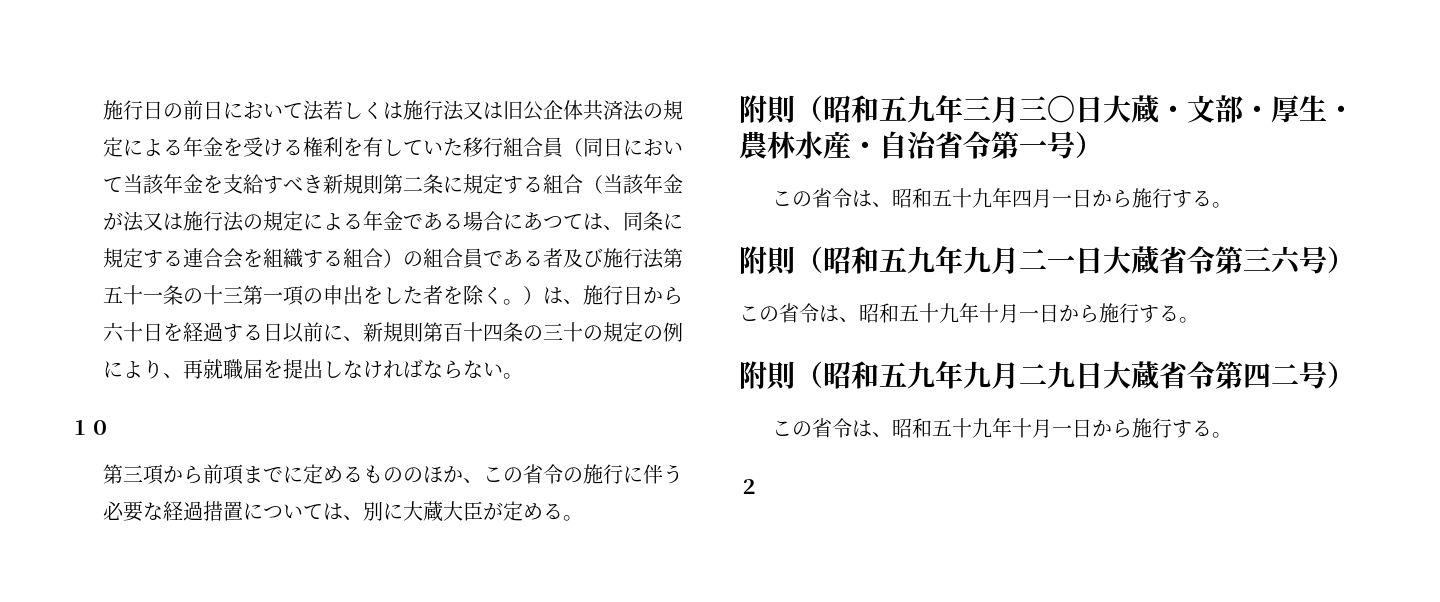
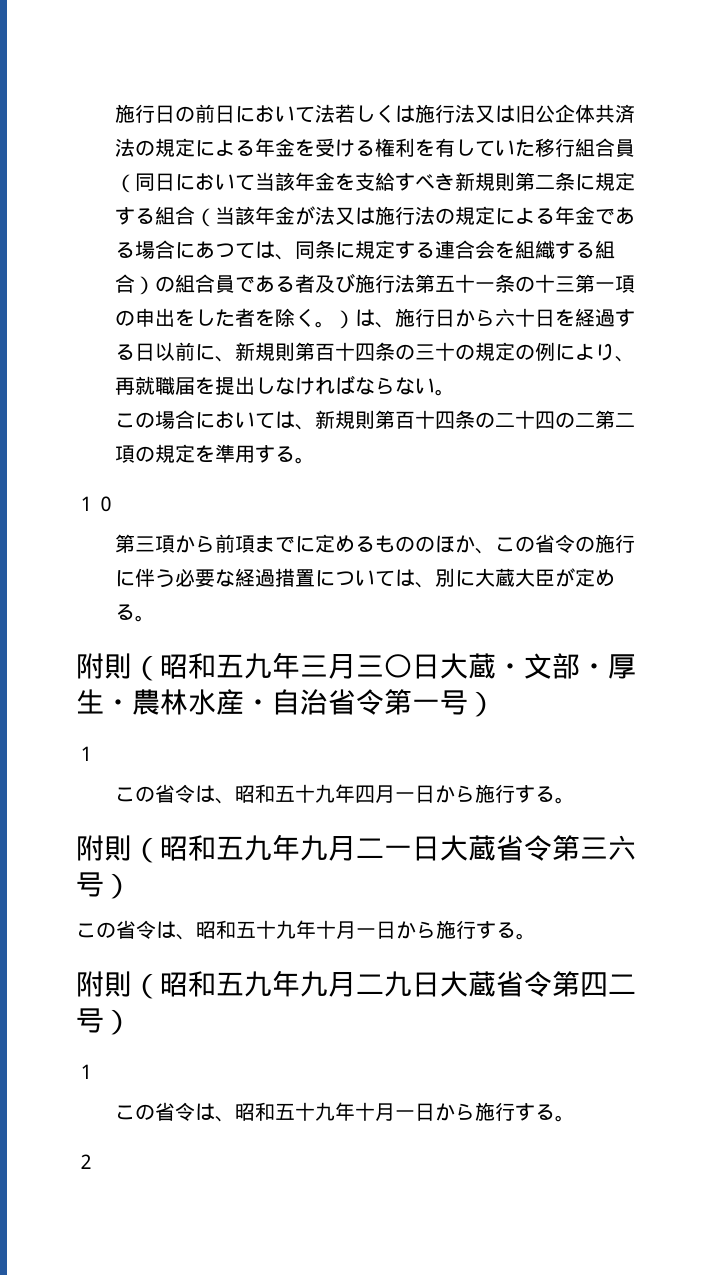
(524, 376) none -> [114,410,635,430] [114,444,315,464] // この場合においては、新規則第百十四条の二十四の二第二項の規定を準用する。
(1103, 144) none -> [76,746,96,761] // １
(1355, 374) none -> [76,1064,96,1079] // １

